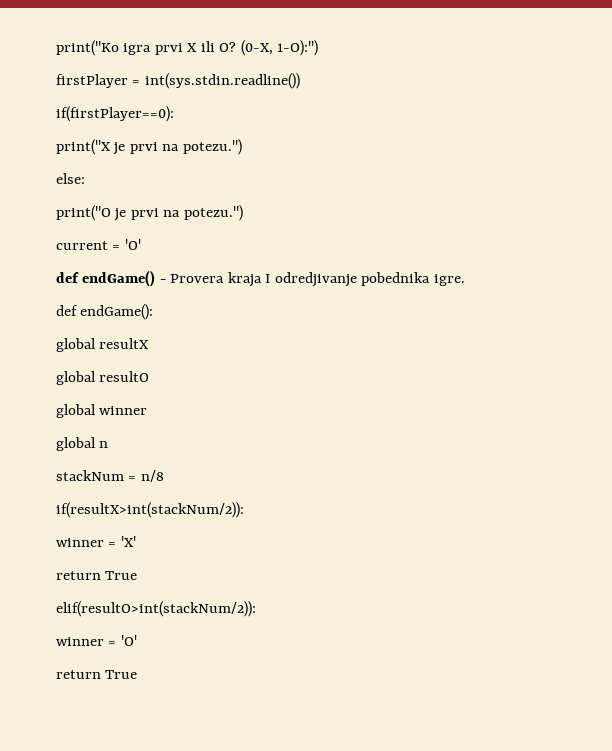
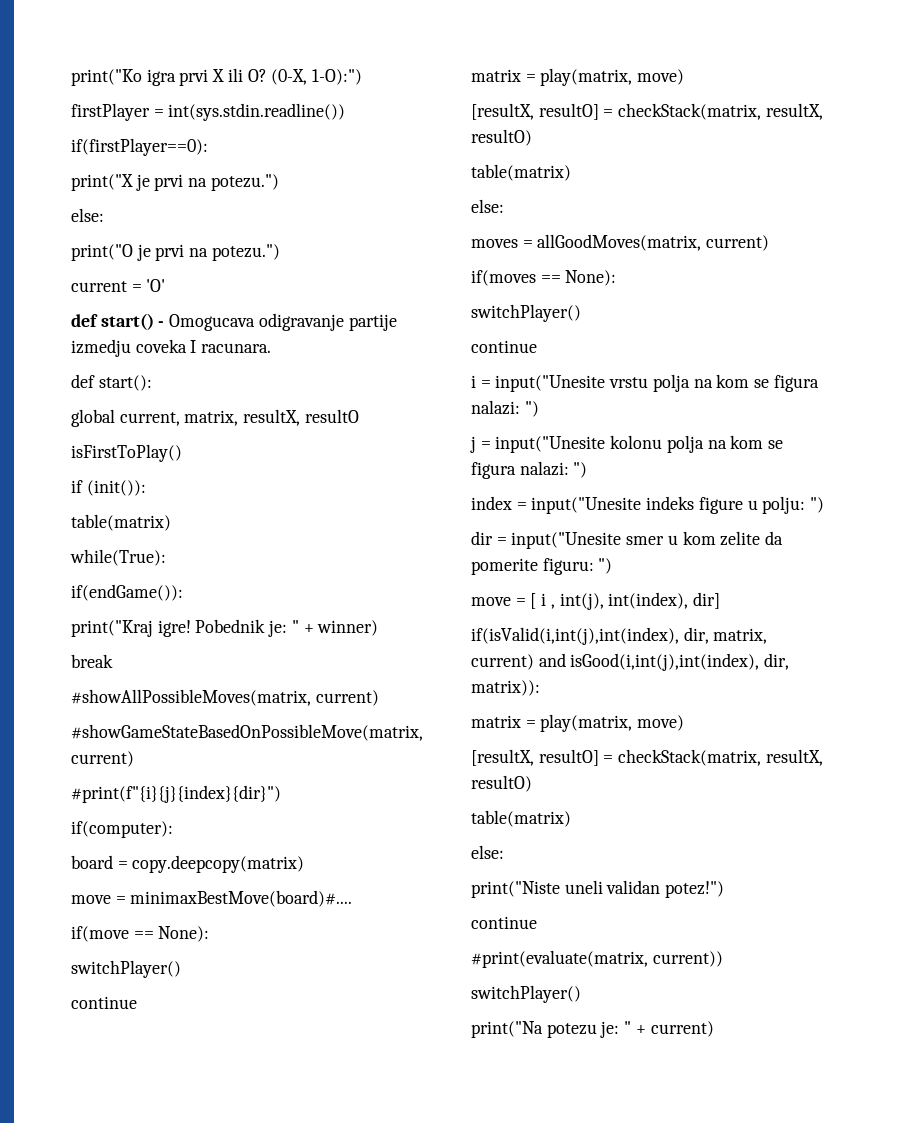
[82,270,465,287] [56,304,154,320] [56,338,150,352] [56,371,150,385] [56,404,148,418] [56,437,109,451] [56,470,164,482] [56,502,244,518] [56,536,136,547] [56,571,138,580] [56,601,256,617] [56,635,137,646] [56,670,138,679] endGame() - Provera kraja I odredjivanje pobednika igre. // def endGame(): // global resultX // global resultO // global winner // global n // stackNum = n/8 // if(resultX>int(stackNum/2)): // winner = 'X' // return True // elif(resultO>int(stackNum/2)): // winner = 'O' // return True -> [100,313,397,331] [71,339,272,357] [71,374,152,391] [71,409,359,427] [71,444,182,462] [71,480,146,496] [71,514,171,531] [70,549,166,566] [71,584,183,601] [71,619,379,637] [71,654,113,668] [71,689,379,706] [71,724,423,741] [71,751,134,767] [71,785,281,803] [71,821,173,838] [71,855,305,873] [71,890,353,907] [71,926,210,942] [71,960,181,978] [71,996,137,1009] [471,68,685,86] [471,103,823,120] [471,129,532,146] [471,164,571,181] [471,199,504,213] [471,234,770,251] [471,270,617,286] [471,304,581,322] [471,340,537,353] [471,374,819,392] [471,400,539,417] [470,435,784,453] [471,461,588,479] [471,496,825,514] [471,531,784,549] [471,558,613,575] [471,592,721,610] [471,627,768,645] [471,653,790,671] [471,680,540,696] [471,714,685,732] [471,749,823,766] [471,775,532,792] [471,810,571,827] [471,845,504,859] [471,880,725,898] [471,916,537,929] [471,950,723,968] [471,985,581,1003] [471,1021,714,1038] start() - Omogucava odigravanje partije izmedju coveka I racunara. // def start(): // global current, matrix, resultX, resultO // isFirstToPlay() // if (init()): // table(matrix) // while(True): // if(endGame()): // print("Kraj igre! Pobednik je: " + winner) // break // #showAllPossibleMoves(matrix, current) // #showGameStateBasedOnPossibleMove(matrix, current) // #print(f"{i}{j}{index}{dir}") // if(computer): // board = copy.deepcopy(matrix) // move = minimaxBestMove(board)#.... // if(move == None): // switchPlayer() // continue // matrix = play(matrix, move) // [resultX, resultO] = checkStack(matrix, resultX, resultO) // table(matrix) // else: // moves = allGoodMoves(matrix, current) // if(moves == None): // switchPlayer() // continue // i = input("Unesite vrstu polja na kom se figura nalazi: ") // j = input("Unesite kolonu polja na kom se figura nalazi: ") // index = input("Unesite indeks figure u polju: ") // dir = input("Unesite smer u kom zelite da pomerite figuru: ") // move = [ i , int(j), int(index), dir] // if(isValid(i,int(j),int(index), dir, matrix, current) and isGood(i,int(j),int(index), dir, matrix)): // matrix = play(matrix, move) // [resultX, resultO] = checkStack(matrix, resultX, resultO) // table(matrix) // else: // print("Niste uneli validan potez!") // continue // #print(evaluate(matrix, current)) // switchPlayer() // print("Na potezu je: " + current)

